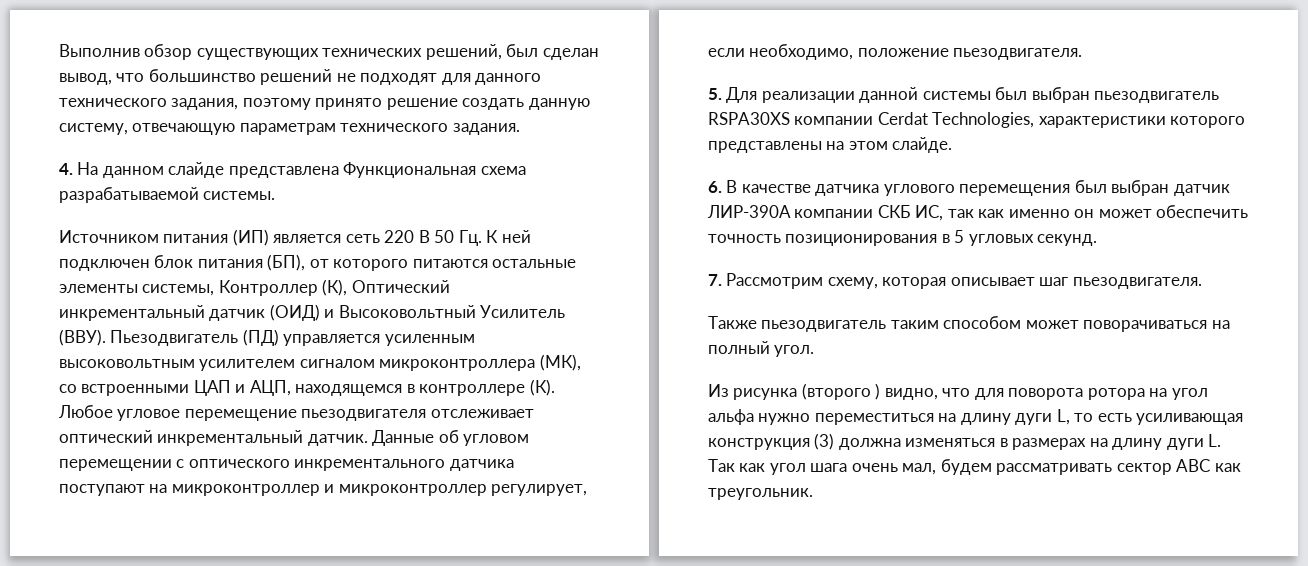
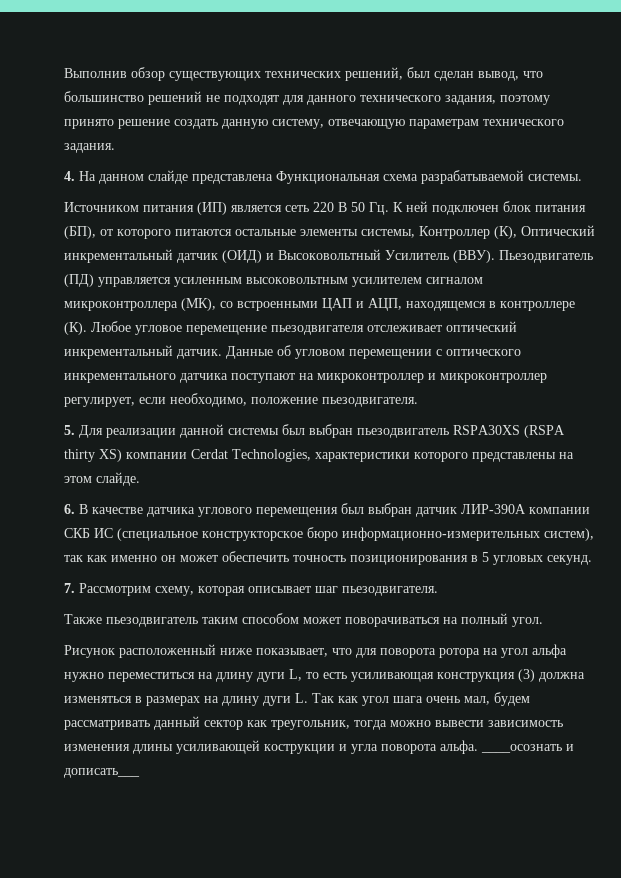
(790, 118) none -> [524,425,565,438] [64,449,122,462] (RSPA thirty XS)
[915,205,944,221] ИС, -> [94,527,594,541] ИС (специальное конструкторское бюро информационно-измерительных систем),
[708,383,938,400] Из рисунка (второго ) видно, -> [64,644,328,658] Рисунок расположенный ниже показывает,
[1116,459,1241,475] [708,488,813,500] сектор ABC как треугольник. -> [154,716,563,730] [64,740,574,754] [64,768,140,778] данный сектор как треугольник, тогда можно вывести зависимость изменения длины усиливающей кострукции и угла поворота альфа. ____осознать и дописать___

